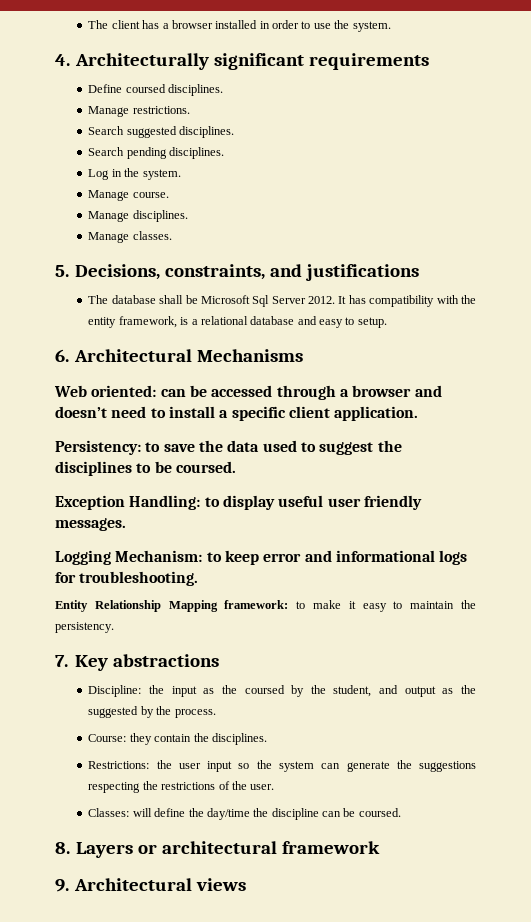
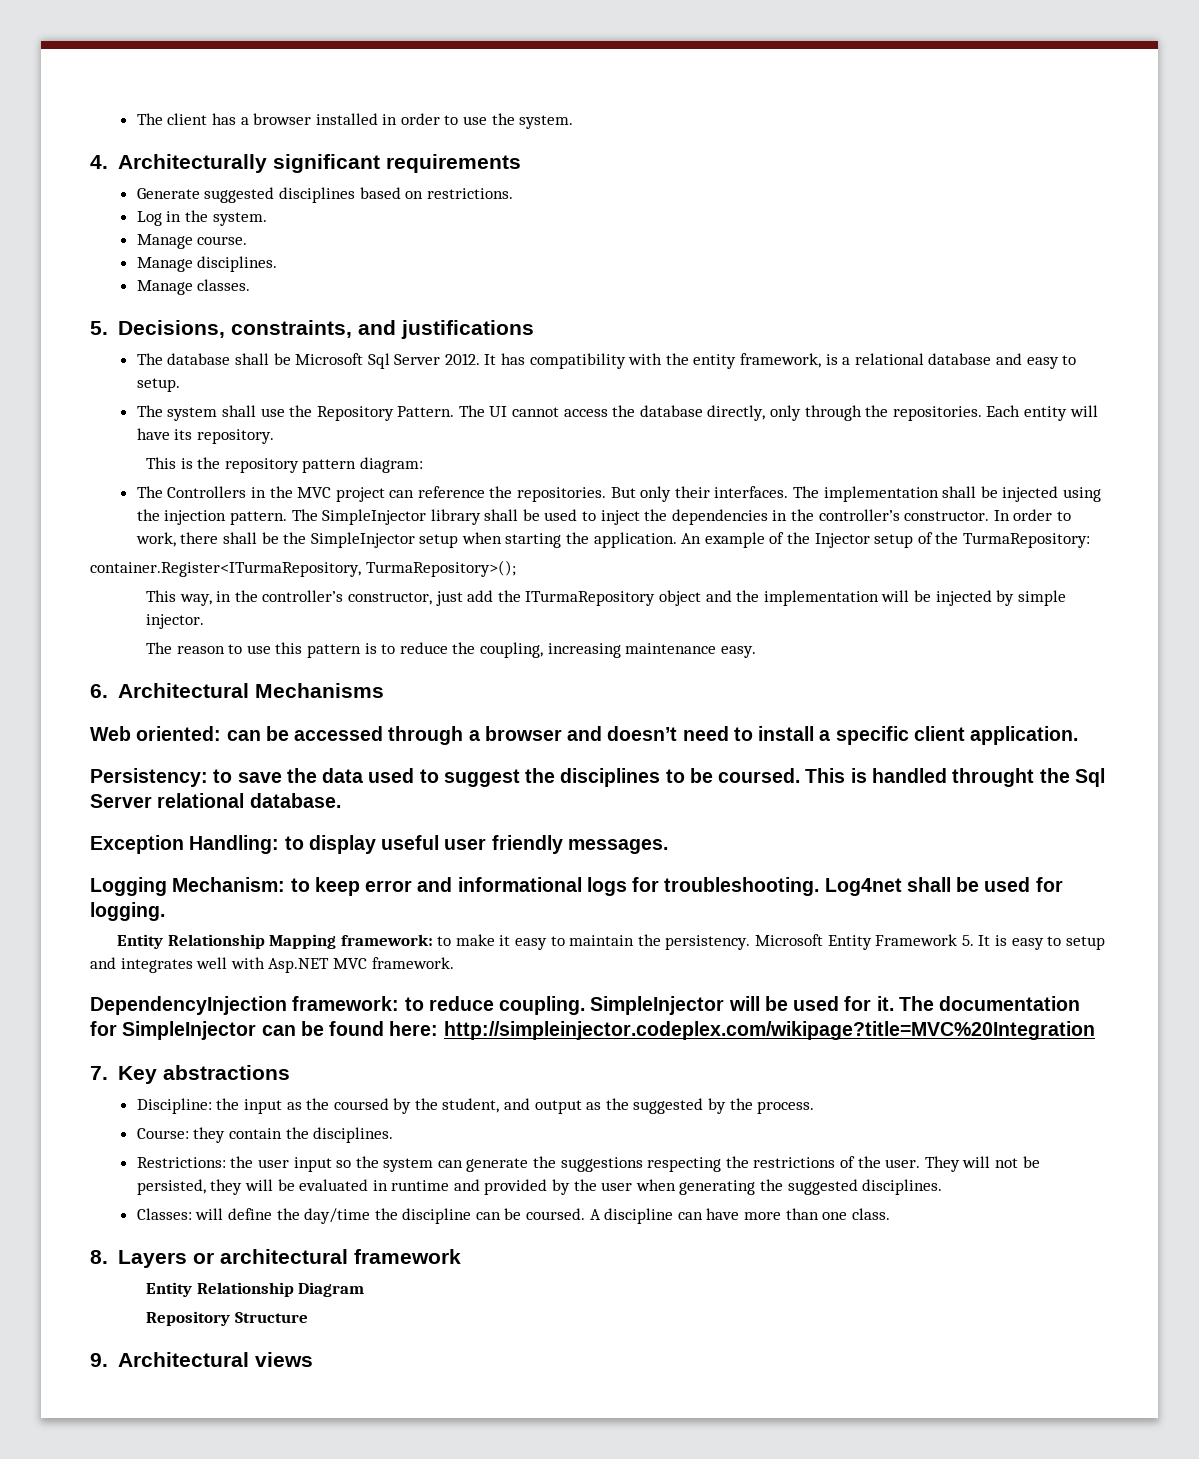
[88,84,224,96] [88,106,190,117] [88,126,235,138] [88,147,225,159] Define coursed disciplines. // Manage restrictions. // Search suggested disciplines. // Search pending disciplines. -> [136,187,513,203] Generate suggested disciplines based on restrictions.
(387, 322) none -> [136,405,1098,421] [136,428,274,444] [146,457,424,473] [136,486,1101,502] [136,509,1071,525] [135,532,1090,548] [90,560,516,577] [146,590,1066,606] [146,614,205,629] [146,642,756,658] // The system shall use the Repository Pattern. The UI cannot access the database directly, only through the repositories. Each entity will have its repository. // This is the repository pattern diagram: // The Controllers in the MVC project can reference the repositories. But only their interfaces. The implementation shall be injected using the injection pattern. The SimpleInjector library shall be used to inject the dependencies in the controller’s constructor. In order to work, there shall be the SimpleInjector setup when starting the application. An example of the Injector setup of the TurmaRepository: // container.Register<ITurmaRepository, TurmaRepository>(); // This way, in the controller’s constructor, just add the ITurmaRepository object and the implementation will be injected by simple injector. // The reason to use this pattern is to reduce the coupling, increasing maintenance easy.
(236, 467) none -> [805,768,1105,787] [90,793,341,808] This is handled throught the Sql Server relational database.
(199, 578) none -> [824,877,1063,896] [90,902,165,921] Log4net shall be used for logging.
(114, 627) none -> [754,934,1105,950] [90,957,454,973] [90,996,1081,1015] [90,1021,1095,1040] Microsoft Entity Framework 5. It is easy to setup and integrates well with Asp.NET MVC framework. // DependencyInjection framework: to reduce coupling. SimpleInjector will be used for it. The documentation for SimpleInjector can be found here: http://simpleinjector.codeplex.com/wikipage?title=MVC%20Integration
(275, 787) none -> [924,1156,1040,1172] [136,1179,943,1195] They will not be persisted, they will be evaluated in runtime and provided by the user when generating the suggested disciplines.
(401, 812) none -> [589,1208,890,1224] A discipline can have more than one class.
(381, 847) none -> [146,1282,365,1297] [146,1311,308,1326] // Entity Relationship Diagram // Repository Structure

